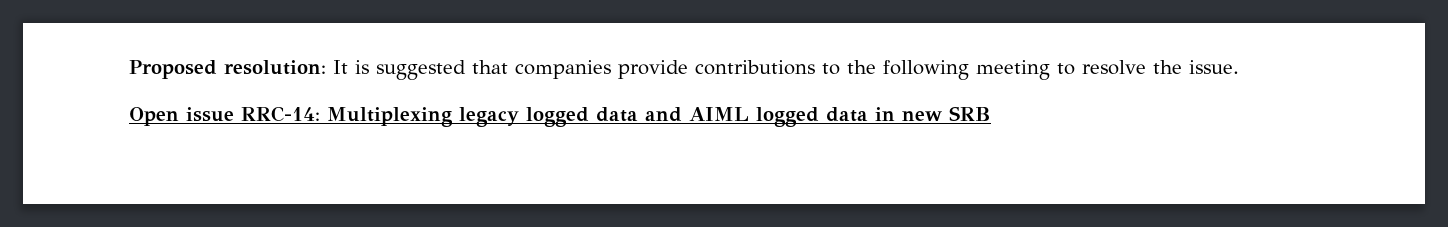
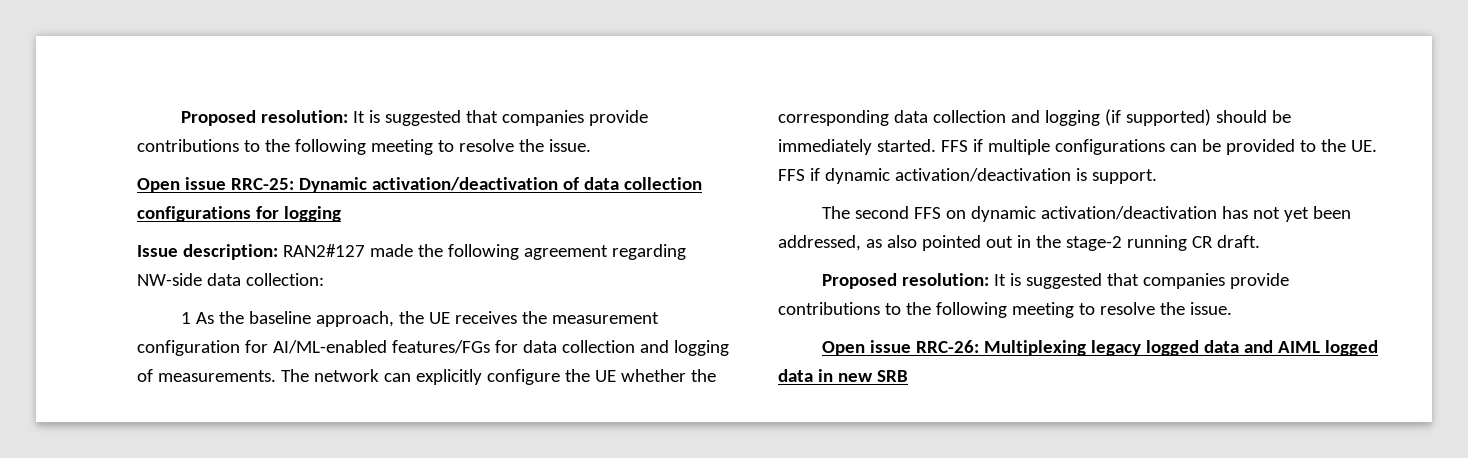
[241,106,320,122] RRC-14: -> [230,177,702,193] [137,206,341,222] [137,244,686,260] [137,273,324,286] [180,311,659,327] [137,340,729,356] [137,369,716,385] [778,109,1291,126] [778,139,1377,155] [778,168,1157,184] [821,206,1351,222] [778,235,1260,251] [821,273,1289,289] [778,302,1232,318] [821,340,979,356] RRC-25: Dynamic activation/deactivation of data collection configurations for logging // Issue description: RAN2#127 made the following agreement regarding NW-side data collection: // 1 As the baseline approach, the UE receives the measurement configuration for AI/ML-enabled features/FGs for data collection and logging of measurements. The network can explicitly configure the UE whether the corresponding data collection and logging (if supported) should be immediately started. FFS if multiple configurations can be provided to the UE. FFS if dynamic activation/deactivation is support. // The second FFS on dynamic activation/deactivation has not yet been addressed, as also pointed out in the stage-2 running CR draft. // Proposed resolution: It is suggested that companies provide contributions to the following meeting to resolve the issue. // Open issue RRC-26:

